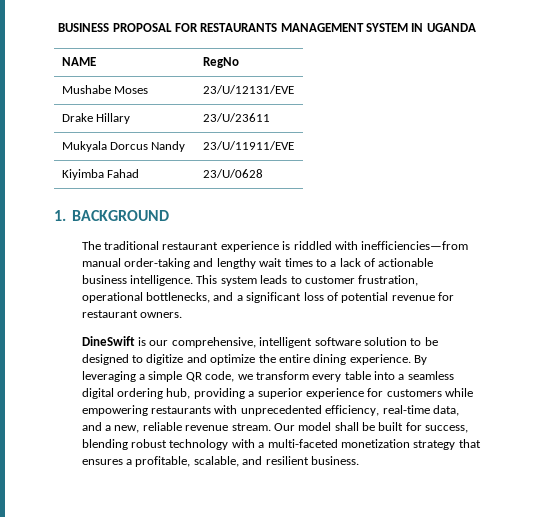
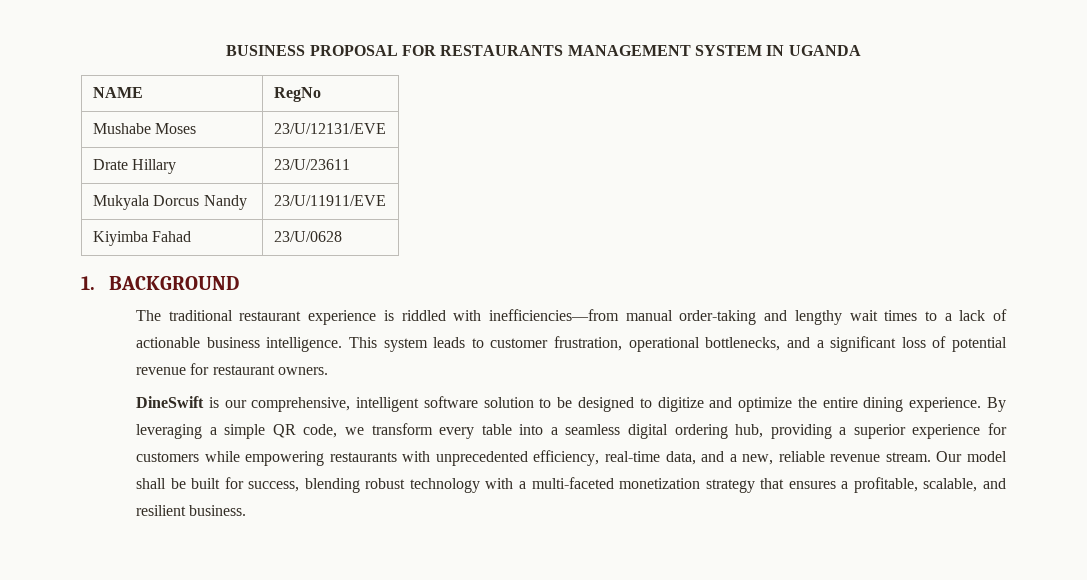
[61,113,93,122] Drake -> [92,159,128,170] Drate

